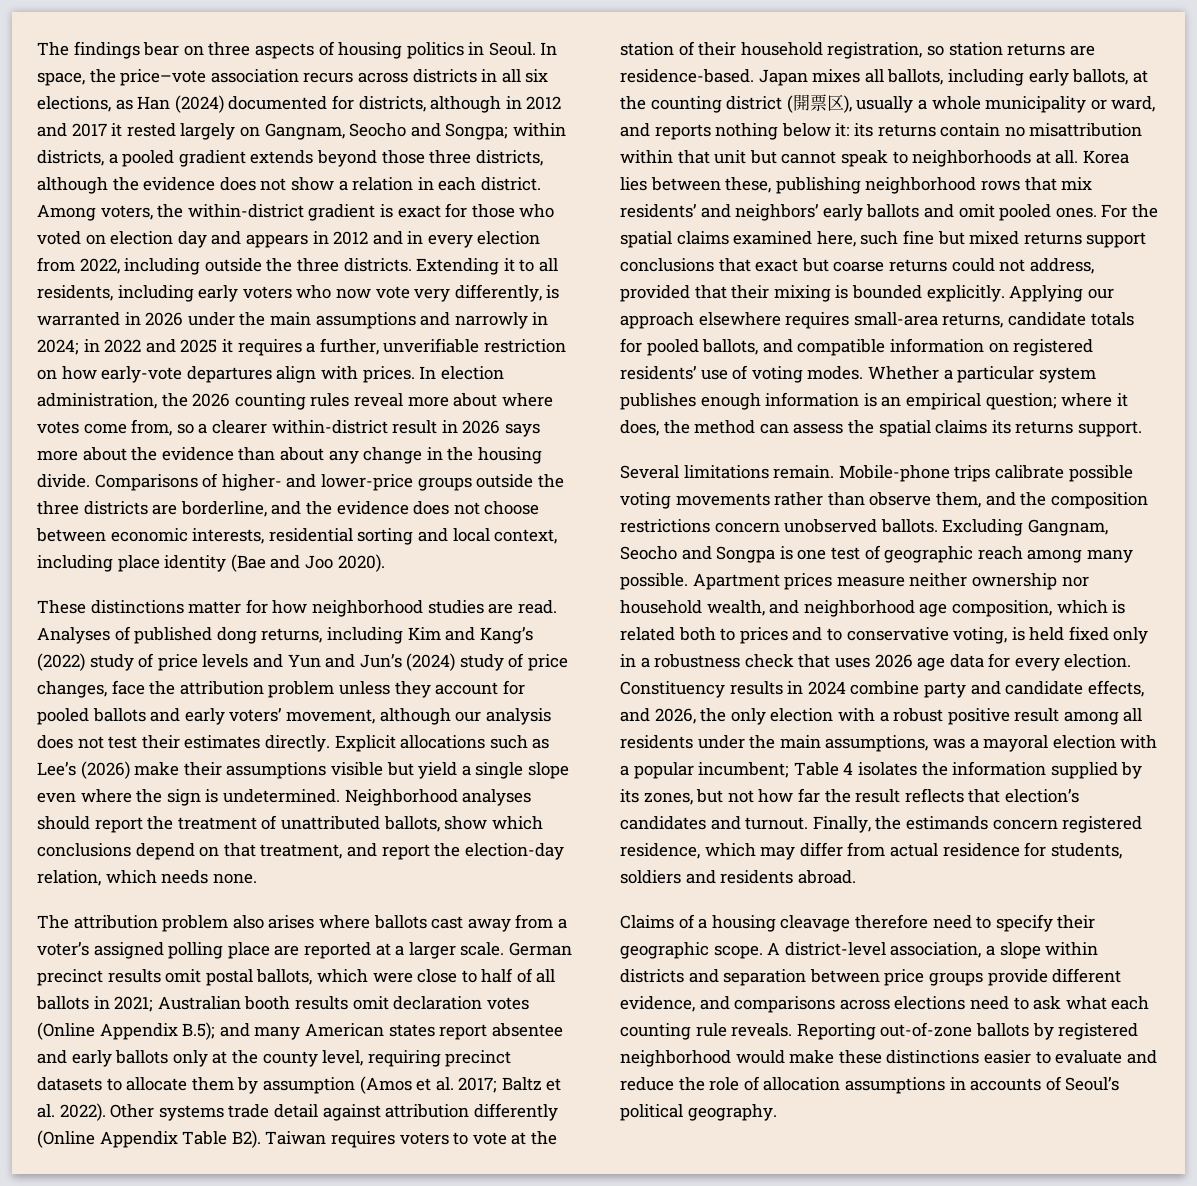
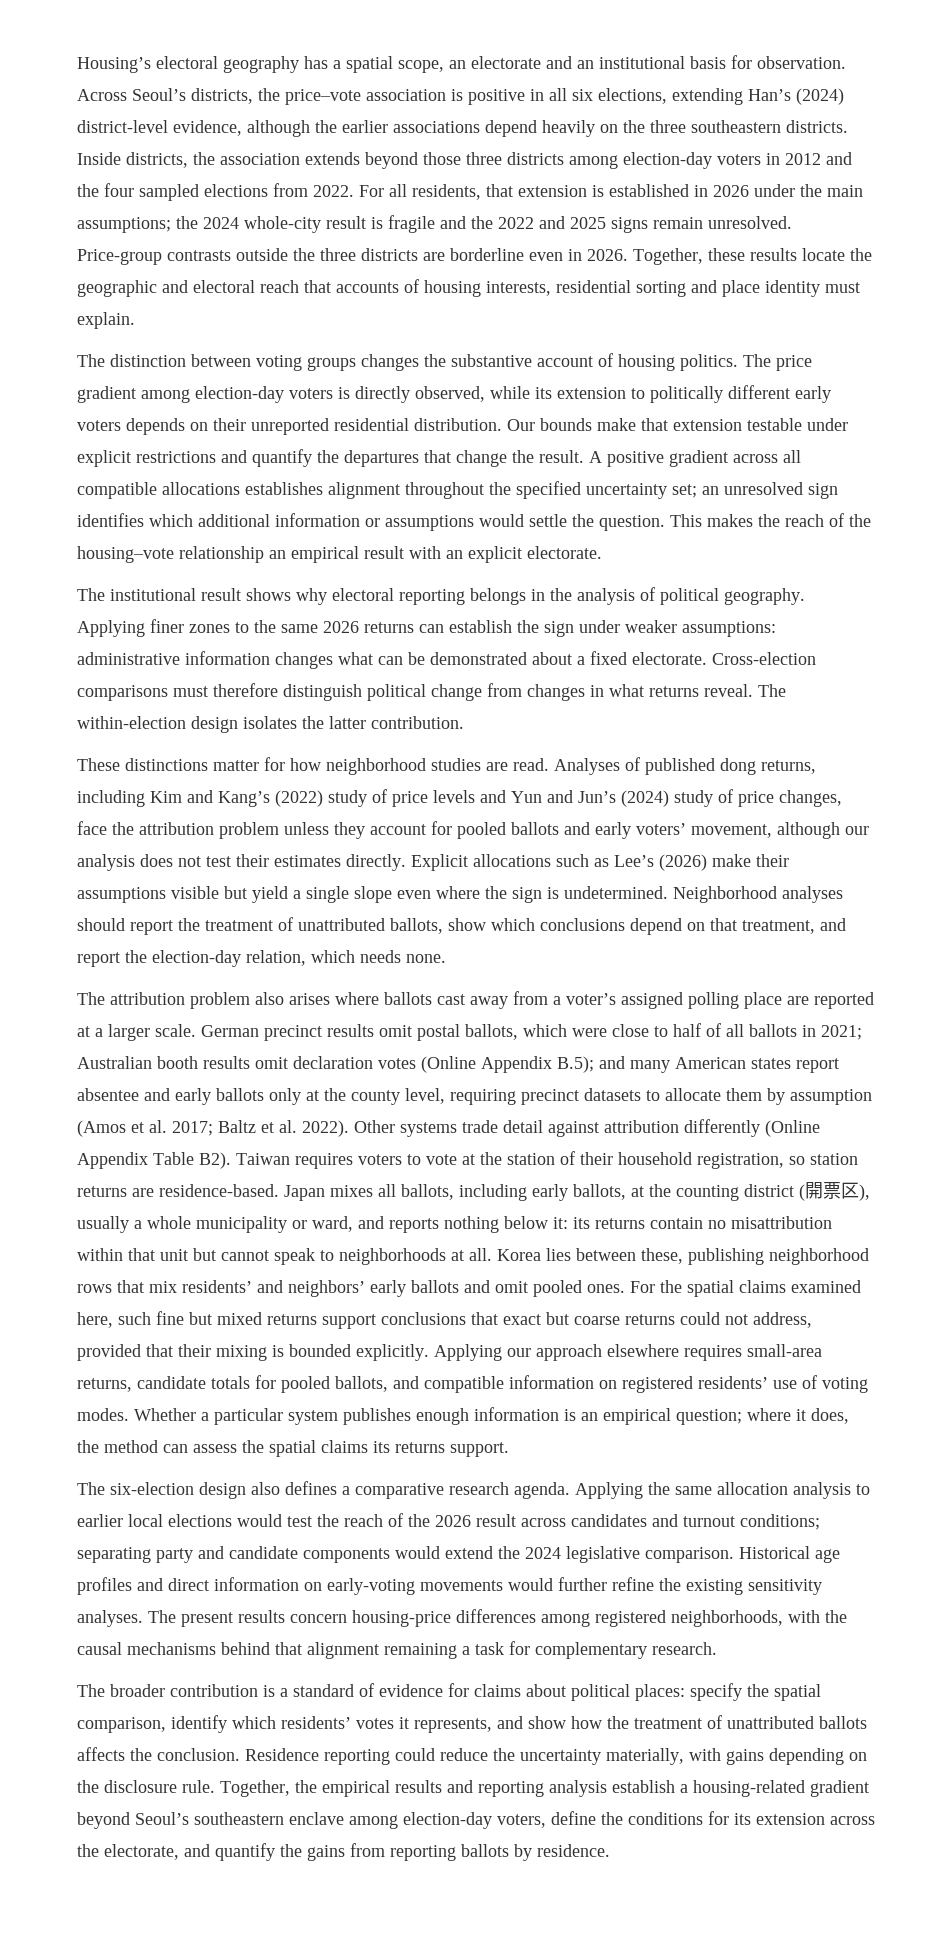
[37,41,558,59] [37,69,549,86] [37,95,562,113] [37,123,566,140] [37,150,543,167] [37,177,541,194] [37,203,555,221] [37,231,541,248] [37,257,558,275] [37,284,560,302] [37,312,120,326] The findings bear on three aspects of housing politics in Seoul. In space, the price–vote association recurs across districts in all six elections, as Han (2024) documented for districts, although in 2012 and 2017 it rested largely on Gangnam, Seocho and Songpa; within districts, a pooled gradient extends beyond those three districts, although the evidence does not show a relation in each district. Among voters, the within-district gradient is exact for those who voted on election day and appears in 2012 and in every election from 2022, including outside the three districts. Extending it to all residents, including early voters who now vote very differently, is warranted -> [77,55,846,73] [77,88,844,105] [77,120,848,137] [77,152,852,169] [77,183,689,201] Housing’s electoral geography has a spatial scope, an electorate and an institutional basis for observation. Across Seoul’s districts, the price–vote association is positive in all six elections, extending Han’s (2024) district-level evidence, although the earlier associations depend heavily on the three southeastern districts. Inside districts, the association extends beyond those three districts among election-day voters in 2012 and the four sampled elections from 2022. For all residents, that extension is established
[315,312,549,329] [37,338,566,356] [37,366,504,383] [37,393,553,410] [37,419,540,437] [37,447,542,464] [37,473,472,491] assumptions and narrowly in 2024; in 2022 and 2025 it requires a further, unverifiable restriction on how early-vote departures align with prices. In election administration, the 2026 counting rules reveal more about where votes come from, so a clearer within-district result in 2026 says more about the evidence than about any change in the housing divide. Comparisons of higher- and lower-price groups -> [77,215,792,233] [77,249,231,265] assumptions; the 2024 whole-city result is fragile and the 2022 and 2025 signs remain unresolved. Price-group contrasts
[180,501,540,517] [36,528,558,545] [37,554,385,572] borderline, and the evidence does not choose between economic interests, residential sorting and local context, including place identity (Bae and Joo 2020). -> [450,248,872,265] [77,279,860,297] [77,312,135,329] [77,353,812,371] [77,385,831,403] [77,418,848,435] [77,449,801,467] [77,481,838,499] [77,513,871,531] [77,546,602,563] [77,587,805,605] [77,619,776,637] [77,651,816,669] [77,683,786,701] [77,716,464,733] borderline even in 2026. Together, these results locate the geographic and electoral reach that accounts of housing interests, residential sorting and place identity must explain. // The distinction between voting groups changes the substantive account of housing politics. The price gradient among election-day voters is directly observed, while its extension to politically different early voters depends on their unreported residential distribution. Our bounds make that extension testable under explicit restrictions and quantify the departures that change the result. A positive gradient across all compatible allocations establishes alignment throughout the specified uncertainty set; an unresolved sign identifies which additional information or assumptions would settle the question. This makes the reach of the housing–vote relationship an empirical result with an explicit electorate. // The institutional result shows why electoral reporting belongs in the analysis of political geography. Applying finer zones to the same 2026 returns can establish the sign under weaker assumptions: administrative information changes what can be demonstrated about a fixed electorate. Cross-election comparisons must therefore distinguish political change from changes in what returns reveal. The within-election design isolates the latter contribution.
[620,465,1133,482] [620,492,1148,509] [620,519,1108,536] [620,545,1133,563] [620,573,1089,590] [620,600,1126,617] [620,626,1149,644] [620,653,1132,671] [620,680,1144,698] [620,708,1143,725] [620,735,1158,752] [620,761,1143,779] [620,788,1079,805] [620,816,1143,833] [620,842,1122,860] [620,870,856,884] [620,914,1096,932] [620,942,1099,959] [620,968,1122,986] [620,996,1150,1013] [620,1022,1139,1040] [620,1050,1157,1067] [620,1076,1120,1094] [620,1104,777,1121] Several limitations remain. Mobile-phone trips calibrate possible voting movements rather than observe them, and the composition restrictions concern unobserved ballots. Excluding Gangnam, Seocho and Songpa is one test of geographic reach among many possible. Apartment prices measure neither ownership nor household wealth, and neighborhood age composition, which is related both to prices and to conservative voting, is held fixed only in a robustness check that uses 2026 age data for every election. Constituency results in 2024 combine party and candidate effects, and 2026, the only election with a robust positive result among all residents under the main assumptions, was a mayoral election with a popular incumbent; Table 4 isolates the information supplied by its zones, but not how far the result reflects that election’s candidates and turnout. Finally, the estimands concern registered residence, which may differ from actual residence for students, soldiers and residents abroad. // Claims of a housing cleavage therefore need to specify their geographic scope. A district-level association, a slope within districts and separation between price groups provide different evidence, and comparisons across elections need to ask what each counting rule reveals. Reporting out-of-zone ballots by registered neighborhood would make these distinctions easier to evaluate and reduce the role of allocation assumptions in accounts of Seoul’s political geography. -> [77,1481,870,1499] [77,1513,820,1530] [77,1546,840,1563] [77,1577,822,1595] [77,1609,847,1627] [77,1641,717,1659] [77,1683,821,1701] [77,1715,867,1733] [77,1747,867,1765] [77,1780,869,1797] [77,1811,875,1829] [77,1843,610,1861] The six-election design also defines a comparative research agenda. Applying the same allocation analysis to earlier local elections would test the reach of the 2026 result across candidates and turnout conditions; separating party and candidate components would extend the 2024 legislative comparison. Historical age profiles and direct information on early-voting movements would further refine the existing sensitivity analyses. The present results concern housing-price differences among registered neighborhoods, with the causal mechanisms behind that alignment remaining a task for complementary research. // The broader contribution is a standard of evidence for claims about political places: specify the spatial comparison, identify which residents’ votes it represents, and show how the treatment of unattributed ballots affects the conclusion. Residence reporting could reduce the uncertainty materially, with gains depending on the disclosure rule. Together, the empirical results and reporting analysis establish a housing-related gradient beyond Seoul’s southeastern enclave among election-day voters, define the conditions for its extension across the electorate, and quantify the gains from reporting ballots by residence.

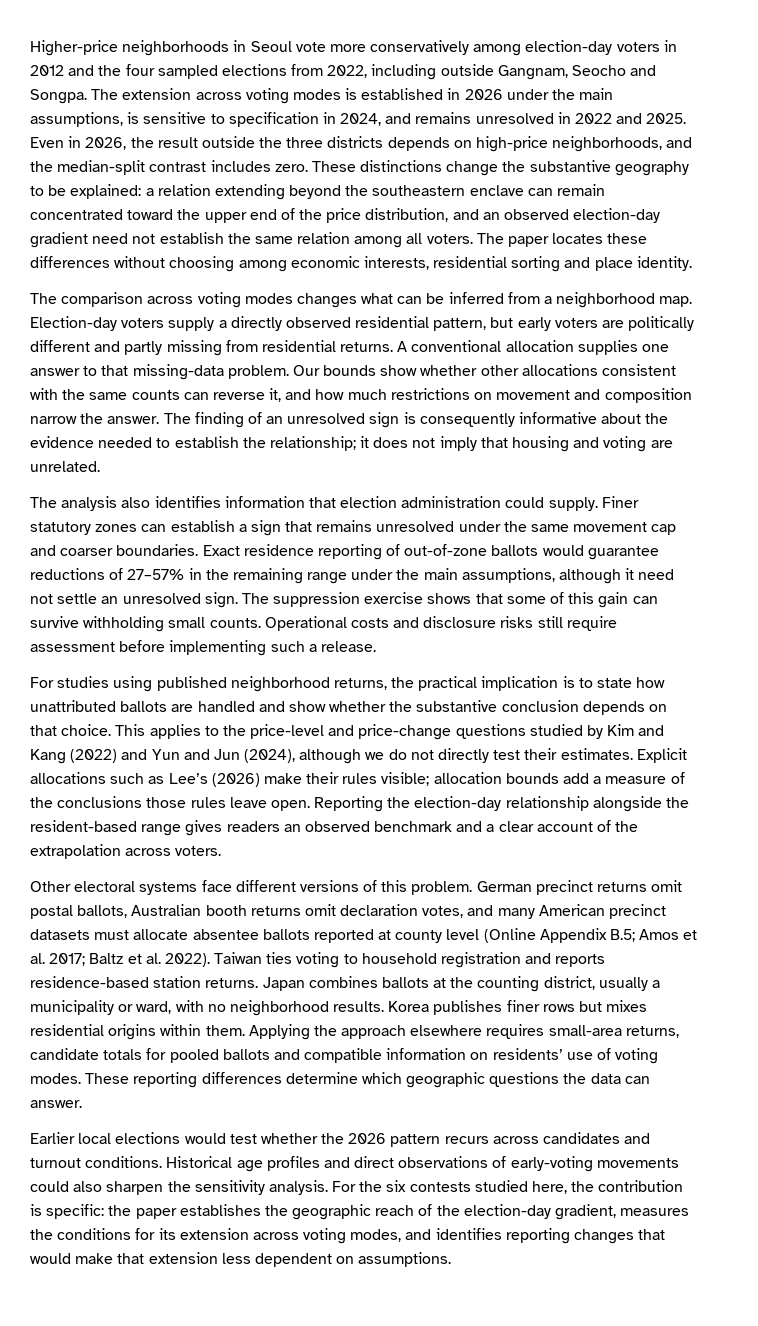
[77,55,846,73] [77,88,844,105] [77,120,848,137] [77,152,564,169] Housing’s electoral geography has a spatial scope, an electorate and an institutional basis for observation. Across Seoul’s districts, the price–vote association is positive in all six elections, extending Han’s (2024) district-level evidence, although the earlier associations depend heavily on the three southeastern districts. Inside districts, the association extends beyond those three districts -> [30,40,470,56] Higher-price neighborhoods in Seoul vote more conservatively
[313,184,587,200] 2022. For all residents, that extension -> [327,64,657,80] [30,88,341,104] 2022, including outside Gangnam, Seocho and Songpa. The extension across voting modes
[77,215,792,233] [77,248,872,265] [77,279,481,297] assumptions; the 2024 whole-city result is fragile and the 2022 and 2025 signs remain unresolved. Price-group contrasts outside the three districts are borderline even in 2026. Together, these results locate the geographic and electoral reach that accounts of housing -> [30,112,687,127] [30,136,693,152] [30,160,689,176] [30,184,606,200] [30,208,661,223] [30,232,648,248] [30,256,360,272] assumptions, is sensitive to specification in 2024, and remains unresolved in 2022 and 2025. Even in 2026, the result outside the three districts depends on high-price neighborhoods, and the median-split contrast includes zero. These distinctions change the substantive geography to be explained: a relation extending beyond the southeastern enclave can remain concentrated toward the upper end of the price distribution, and an observed election-day gradient need not establish the same relation among all voters. The paper locates these differences without choosing among economic
[765,280,860,297] [77,312,135,329] [77,353,812,371] [77,385,831,403] [77,418,848,435] [77,449,801,467] [77,481,838,499] [77,513,871,531] [77,546,602,563] [77,587,805,605] [77,619,776,637] [77,651,816,669] [77,683,786,701] [77,716,464,733] [77,757,816,775] [77,789,842,807] [77,821,869,839] [77,854,406,871] identity must explain. // The distinction between voting groups changes the substantive account of housing politics. The price gradient among election-day voters is directly observed, while its extension to politically different early voters depends on their unreported residential distribution. Our bounds make that extension testable under explicit restrictions and quantify the departures that change the result. A positive gradient across all compatible allocations establishes alignment throughout the specified uncertainty set; an unresolved sign identifies which additional information or assumptions would settle the question. This makes the reach of the housing–vote relationship an empirical result with an explicit electorate. // The institutional result shows why electoral reporting belongs in the analysis of political geography. Applying finer zones to the same 2026 returns can establish the sign under weaker assumptions: administrative information changes what can be demonstrated about a fixed electorate. Cross-election comparisons must therefore distinguish political change from changes in what returns reveal. The within-election design isolates the latter contribution. // These distinctions matter for how neighborhood studies are read. Analyses of published dong returns, including Kim and Kang’s (2022) study of price levels and Yun and Jun’s (2024) study of price changes, face the attribution problem unless they account for pooled ballots and early voters’ movement, although our analysis does not test their estimates directly. -> [636,256,692,271] [30,292,693,308] [30,316,695,331] [30,340,670,356] [30,364,677,380] [30,388,692,403] [30,412,669,428] [30,436,673,452] [30,461,100,472] [30,496,639,511] [30,520,677,536] [30,544,659,560] [30,568,675,584] [30,592,658,608] [30,616,617,632] [30,640,376,656] [30,676,666,692] [30,700,668,715] [30,724,665,740] [30,748,633,764] identity. // The comparison across voting modes changes what can be inferred from a neighborhood map. Election-day voters supply a directly observed residential pattern, but early voters are politically different and partly missing from residential returns. A conventional allocation supplies one answer to that missing-data problem. Our bounds show whether other allocations consistent with the same counts can reverse it, and how much restrictions on movement and composition narrow the answer. The finding of an unresolved sign is consequently informative about the evidence needed to establish the relationship; it does not imply that housing and voting are unrelated. // The analysis also identifies information that election administration could supply. Finer statutory zones can establish a sign that remains unresolved under the same movement cap and coarser boundaries. Exact residence reporting of out-of-zone ballots would guarantee reductions of 27–57% in the remaining range under the main assumptions, although it need not settle an unresolved sign. The suppression exercise shows that some of this gain can survive withholding small counts. Operational costs and disclosure risks still require assessment before implementing such a release. // For studies using published neighborhood returns, the practical implication is to state how unattributed ballots are handled and show whether the substantive conclusion depends on that choice. This applies to the price-level and price-change questions studied by Kim and Kang (2022) and Yun and Jun (2024), although we do not directly test their estimates.
[77,886,843,903] [77,917,846,935] [77,950,446,967] [77,991,874,1009] [77,1024,196,1041] assumptions visible but yield a single slope even where the sign is undetermined. Neighborhood analyses should report the treatment of unattributed ballots, show which conclusions depend on that treatment, and report the election-day relation, which needs none. // The attribution problem also arises where ballots cast away from a voter’s assigned polling place are reported at a larger scale. -> [342,772,685,786] [30,796,690,812] [30,820,639,836] [30,844,222,859] [30,880,473,895] rules visible; allocation bounds add a measure of the conclusions those rules leave open. Reporting the election-day relationship alongside the resident-based range gives readers an observed benchmark and a clear account of the extrapolation across voters. // Other electoral systems face different versions of this problem.
[327,1024,374,1037] results -> [597,882,648,892] returns
[523,1023,862,1040] which were close to half of all ballots in 2021; -> (128, 911) none
[203,1056,250,1069] results -> [250,906,301,916] returns
[378,1056,839,1073] [77,1088,872,1105] [77,1120,126,1137] votes (Online Appendix B.5); and many American states report absentee and early ballots only at the county level, requiring precinct datasets to allocate them by assumption (Amos -> [422,904,667,919] [30,928,680,943] votes, and many American precinct datasets must allocate absentee ballots reported at county level (Online Appendix B.5; Amos
[354,1119,820,1137] [77,1151,858,1169] [77,1182,870,1201] Other systems trade detail against attribution differently (Online Appendix Table B2). Taiwan requires voters to vote at the station of their household registration, so station returns are residence-based. Japan mixes all ballots, including early ballots, at the counting district (開票区), -> [214,952,606,968] [30,976,595,992] Taiwan ties voting to household registration and reports residence-based station returns. Japan combines ballots at the counting district,
[147,1216,191,1229] whole -> (661, 984) none
[358,1216,832,1233] [77,1248,869,1265] [77,1280,861,1297] [77,1311,812,1329] [77,1344,531,1361] and reports nothing below it: its returns contain no misattribution within that unit but cannot speak to neighborhoods at all. Korea lies between these, publishing neighborhood rows that mix residents’ and neighbors’ early ballots and omit pooled ones. For the spatial claims examined here, such fine but mixed returns support conclusions that exact but coarse returns could not address, provided that their mixing is bounded explicitly. Applying our -> [175,1000,648,1016] [30,1024,337,1040] with no neighborhood results. Korea publishes finer rows but mixes residential origins within them. Applying the
[335,1376,388,1392] ballots, -> [222,1049,270,1060] ballots
[622,1376,693,1393] registered -> (489, 1056) none
[134,1407,849,1425] [77,1440,509,1457] [77,1481,870,1499] [77,1513,820,1530] [77,1546,734,1563] Whether a particular system publishes enough information is an empirical question; where it does, the method can assess the spatial claims its returns support. // The six-election design also defines a comparative research agenda. Applying the same allocation analysis to earlier local elections would test the reach of the 2026 result across candidates and turnout conditions; separating party and candidate components would extend the 2024 legislative comparison. -> [85,1072,650,1088] [30,1100,82,1108] [30,1132,651,1147] [30,1156,163,1168] These reporting differences determine which geographic questions the data can answer. // Earlier local elections would test whether the 2026 pattern recurs across candidates and turnout conditions.
[214,1577,822,1595] [77,1609,847,1627] [77,1641,717,1659] [77,1683,821,1701] [77,1715,867,1733] [77,1747,867,1765] [77,1780,869,1797] [77,1811,596,1829] information on early-voting movements would further refine the existing sensitivity analyses. The present results concern housing-price differences among registered neighborhoods, with the causal mechanisms behind that alignment remaining a task for complementary research. // The broader contribution is a standard of evidence for claims about political places: specify the spatial comparison, identify which residents’ votes it represents, and show how the treatment of unattributed ballots affects the conclusion. Residence reporting could reduce the uncertainty materially, with gains depending on the disclosure rule. Together, the empirical results and reporting analysis establish a housing-related gradient beyond Seoul’s southeastern enclave among election-day voters, define -> [398,1156,679,1172] [30,1180,684,1195] [30,1204,690,1220] observations of early-voting movements could also sharpen the sensitivity analysis. For the six contests studied here, the contribution is specific: the paper establishes the geographic reach of the election-day gradient, measures
[77,1843,610,1861] the electorate, and quantify the gains from reporting ballots by residence. -> [303,1228,666,1244] [30,1252,452,1267] voting modes, and identifies reporting changes that would make that extension less dependent on assumptions.

